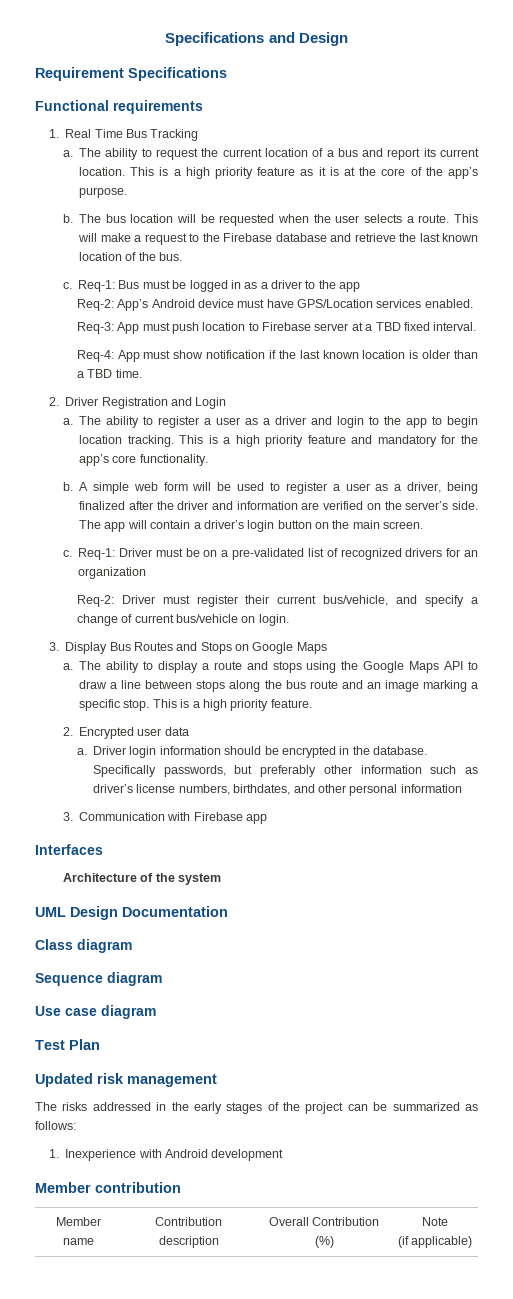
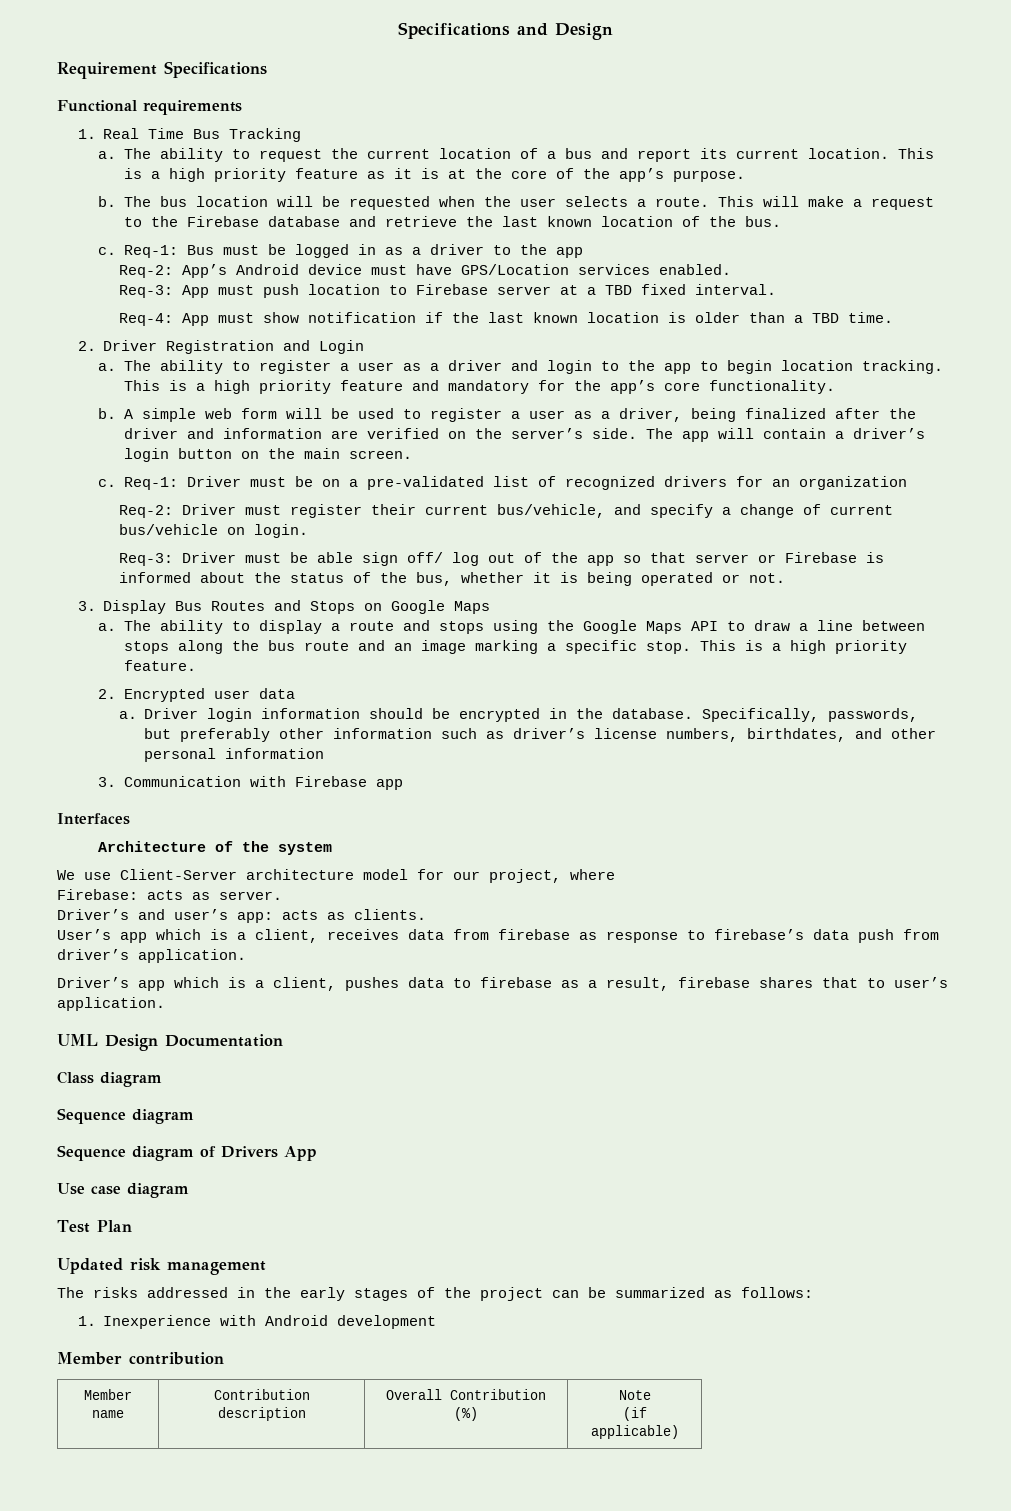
(289, 620) none -> [118,552,884,566] [118,572,785,586] // Req-3: Driver must be able sign off/ log out of the app so that server or Firebase is informed about the status of the bus, whether it is being operated or not.
[93,765,157,777] Specifically -> [702,708,820,722] Specifically,
(221, 879) none -> [57,869,615,883] [57,889,282,900] [57,909,426,923] [57,929,939,943] [57,949,246,963] [57,977,948,991] [57,997,165,1011] // We use Client-Server architecture model for our project, where // Firebase: acts as server. // Driver’s and user’s app: acts as clients. // User’s app which is a client, receives data from firebase as response to firebase’s data push from driver’s application. // Driver’s app which is a client, pushes data to firebase as a result, firebase shares that to user’s application.
(162, 979) none -> [57,1145,317,1161] // Sequence diagram of Drivers App

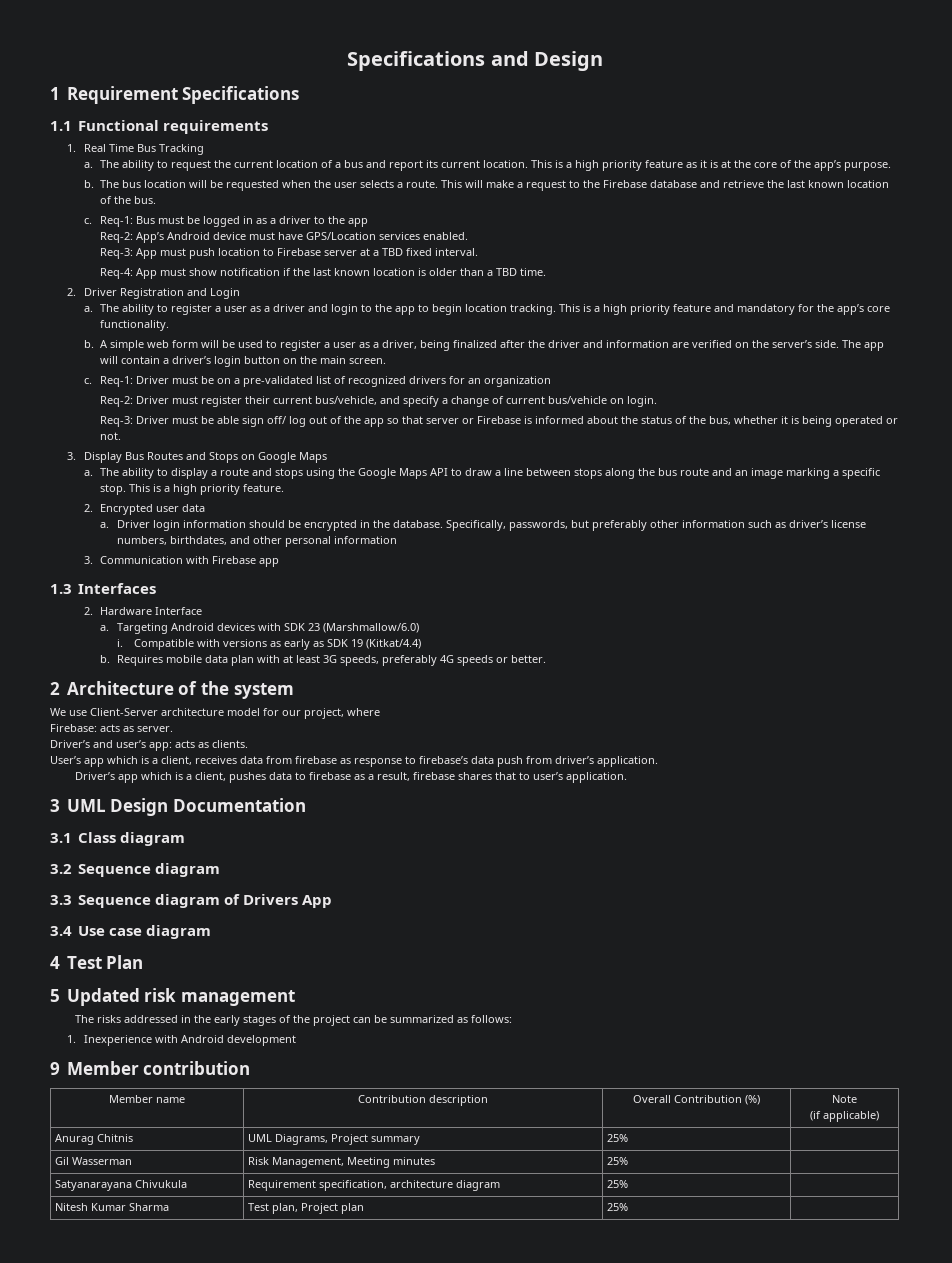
(613, 31) none -> [50,87,60,100] 1
(267, 69) none -> [50,121,72,131] 1.1
(403, 784) none -> [50,584,72,594] 1.3
(130, 819) none -> [83,607,203,615] [100,623,420,634] [117,639,421,650] [100,655,547,666] [50,682,60,695] 2. Hardware Interface // a. Targeting Android devices with SDK 23 (Marshmallow/6.0) // i. Compatible with versions as early as SDK 19 (Kitkat/4.4) // b. Requires mobile data plan with at least 3G speeds, preferably 4G speeds or better. // 2
(165, 1004) none -> [50,799,60,812] 3
(283, 1040) none -> [50,833,72,843] 3.1
(162, 1079) none -> [50,864,72,874] 3.2
(194, 1116) none -> [50,895,72,905] 3.3
(317, 1153) none -> [50,926,72,936] 3.4
(189, 1190) none -> [50,956,60,969] 4
(132, 1226) none -> [50,989,60,1002] 5
(437, 1322) none -> [50,1062,60,1075] 9
(679, 1432) none -> [54,1134,133,1145] [247,1134,420,1145] [606,1134,628,1142] [54,1157,132,1165] [247,1157,435,1168] [606,1157,628,1165] [54,1180,187,1191] [247,1180,500,1191] [606,1180,628,1188] [54,1203,169,1211] [247,1203,364,1214] [606,1203,628,1211] // Anurag Chitnis | UML Diagrams, Project summary | 25% | // Gil Wasserman | Risk Management, Meeting minutes | 25% | // Satyanarayana Chivukula | Requirement specification, architecture diagram | 25% | // Nitesh Kumar Sharma | Test plan, Project plan | 25% |

